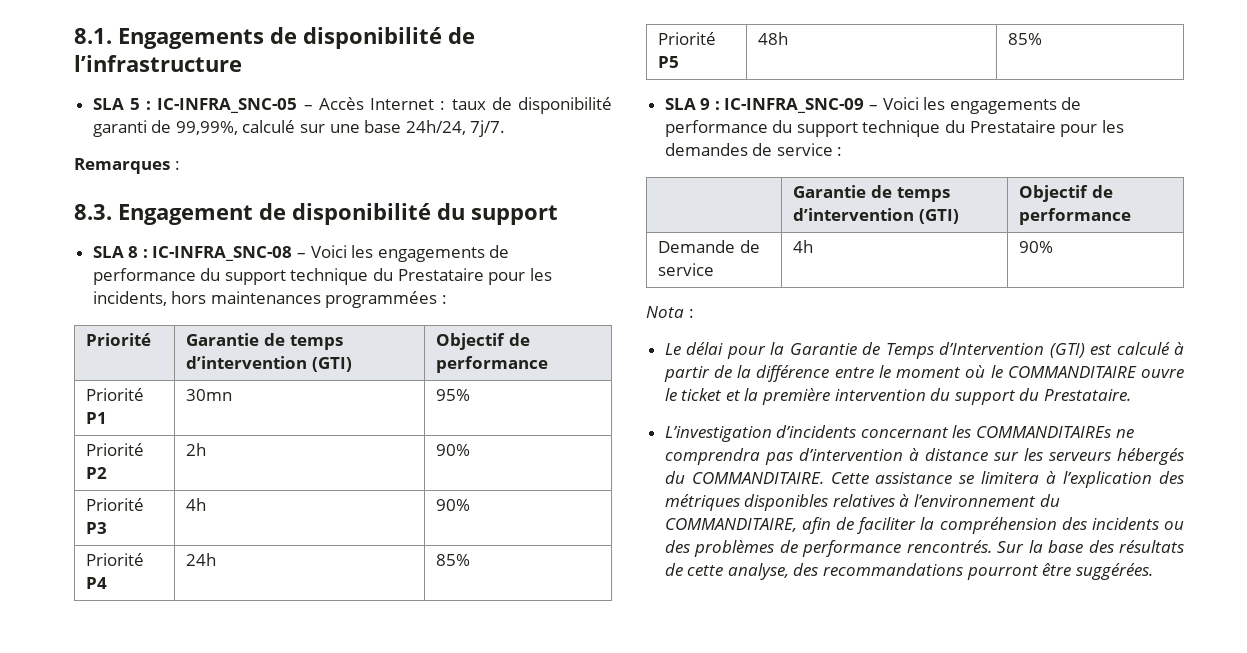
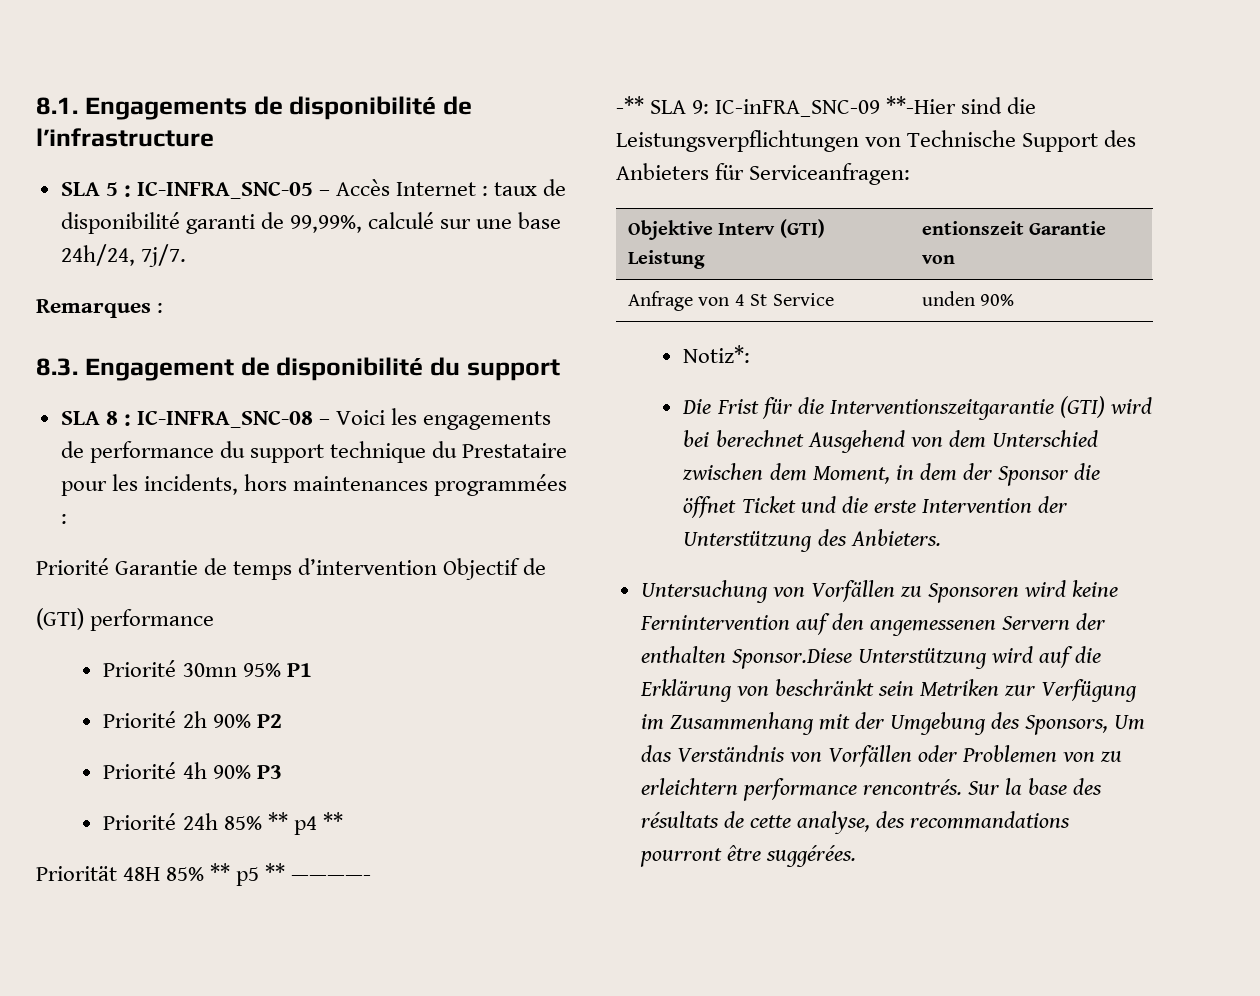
[86,333,152,346] [186,333,343,350] [186,356,353,372] [436,333,531,350] [436,356,549,373] [86,388,145,401] [86,412,108,424] [186,389,233,401] [436,389,471,401] [86,443,145,456] [86,467,108,479] [186,443,207,456] [436,444,471,456] [86,498,145,511] [86,522,108,534] [186,498,207,511] [436,499,471,511] [86,553,145,566] [86,577,108,589] [186,553,217,566] [436,554,471,566] [658,32,717,45] [658,56,680,68] [758,32,789,45] [1008,33,1043,45] [664,97,1082,114] [664,120,1124,137] [664,143,843,156] [793,185,950,202] [793,208,960,224] [1019,185,1114,202] [1019,208,1132,225] [658,240,761,253] [658,263,715,276] [793,240,814,253] [1019,241,1054,253] [646,306,694,318] [664,342,1184,359] [663,365,1184,382] [664,388,1132,405] [664,425,1134,442] [664,448,1184,465] [664,471,1184,488] [664,494,1060,511] [664,517,1184,534] [664,540,798,557] // Priorité | Garantie de temps d’intervention (GTI) | Objectif de performance // Priorité P1 | 30mn | 95% // Priorité P2 | 2h | 90% // Priorité P3 | 4h | 90% // Priorité P4 | 24h | 85% // Priorité P5 | 48h | 85% // SLA 9 : IC-INFRA_SNC-09 – Voici les engagements de performance du support technique du Prestataire pour les demandes de service : // | Garantie de temps d’intervention (GTI) | Objectif de performance // Demande de service | 4h | 90% // Nota : // Le délai pour la Garantie de Temps d’Intervention (GTI) est calculé à partir de la différence entre le moment où le COMMANDITAIRE ouvre le ticket et la première intervention du support du Prestataire. // L’investigation d’incidents concernant les COMMANDITAIREs ne comprendra pas d’intervention à distance sur les serveurs hébergés du COMMANDITAIRE. Cette assistance se limitera à l’explication des métriques disponibles relatives à l’environnement du COMMANDITAIRE, afin de faciliter la compréhension des incidents ou des problèmes de -> [36,558,547,580] [36,608,215,631] [103,660,312,677] [103,711,282,728] [103,762,282,779] [103,812,343,835] [36,863,372,886] [616,96,1037,117] [616,130,1137,152] [616,163,911,185] [627,219,825,240] [627,250,705,269] [921,221,1107,235] [921,255,955,264] [627,291,834,311] [921,291,1015,306] [683,345,751,363] [682,396,1152,420] [683,430,1098,453] [682,463,1101,486] [683,496,1068,518] [683,529,941,552] [640,580,1119,603] [639,613,1107,636] [640,646,1102,669] [639,679,1138,702] [640,712,1146,735] [640,745,1123,767] [640,778,738,795] // Priorité Garantie de temps d’intervention Objectif de // (GTI) performance // Priorité 30mn 95% P1 // Priorité 2h 90% P2 // Priorité 4h 90% P3 // Priorité 24h 85% ** p4 ** // Priorität 48H 85% ** p5 ** ————- // -** SLA 9: IC-inFRA_SNC-09 **-Hier sind die Leistungsverpflichtungen von Technische Support des Anbieters für Serviceanfragen: // Objektive Interv (GTI) Leistung | entionszeit Garantie von // Anfrage von 4 St Service | unden 90% // Notiz*: // Die Frist für die Interventionszeitgarantie (GTI) wird bei berechnet Ausgehend von dem Unterschied zwischen dem Moment, in dem der Sponsor die öffnet Ticket und die erste Intervention der Unterstützung des Anbieters. // Untersuchung von Vorfällen zu Sponsoren wird keine Fernintervention auf den angemessenen Servern der enthalten Sponsor.Diese Unterstützung wird auf die Erklärung von beschränkt sein Metriken zur Verfügung im Zusammenhang mit der Umgebung des Sponsors, Um das Verständnis von Vorfällen oder Problemen von zu erleichtern

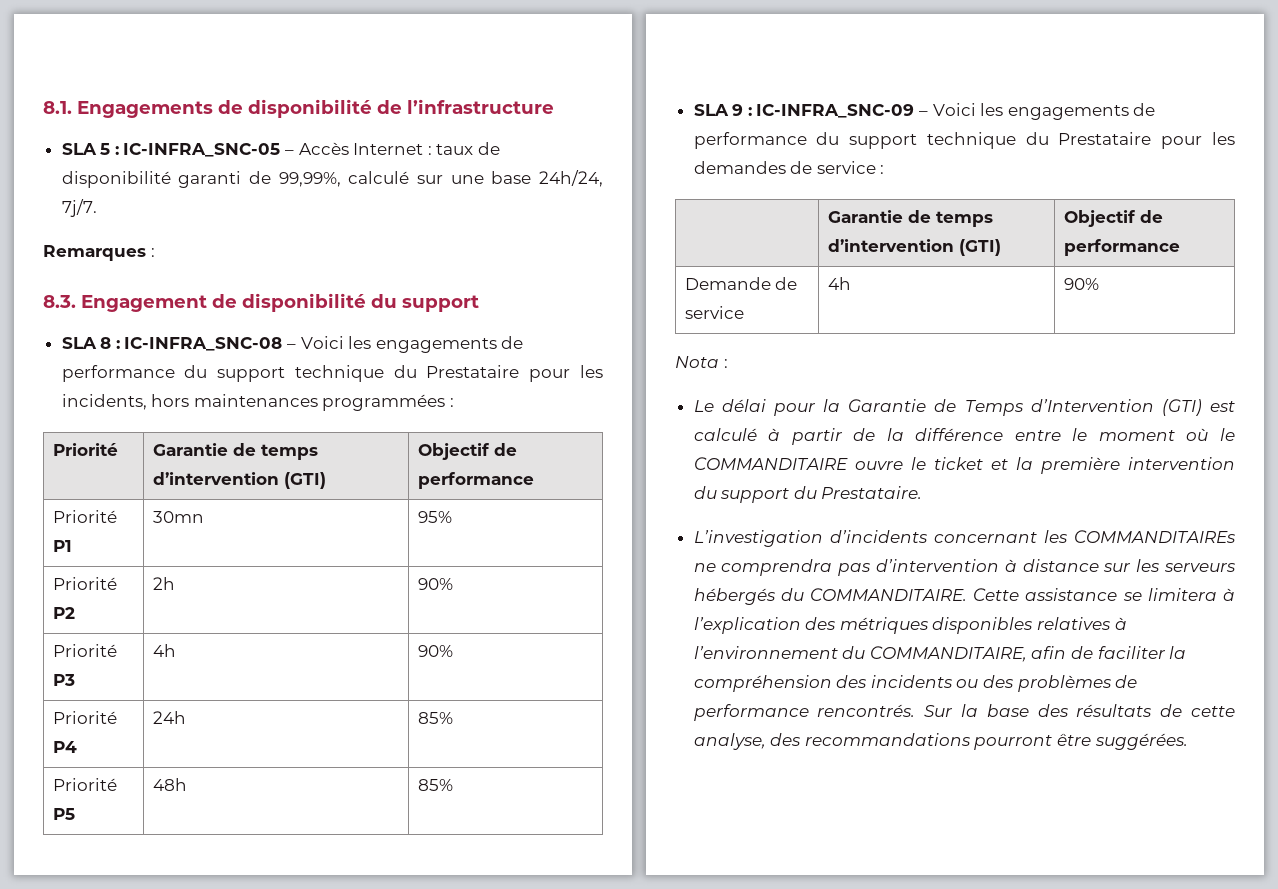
[36,558,547,580] [36,608,215,631] [103,660,312,677] [103,711,282,728] [103,762,282,779] [103,812,343,835] [36,863,372,886] [616,96,1037,117] [616,130,1137,152] [616,163,911,185] [627,219,825,240] [627,250,705,269] [921,221,1107,235] [921,255,955,264] [627,291,834,311] [921,291,1015,306] [683,345,751,363] [682,396,1152,420] [683,430,1098,453] [682,463,1101,486] [683,496,1068,518] [683,529,941,552] [640,580,1119,603] [639,613,1107,636] [640,646,1102,669] [639,679,1138,702] [640,712,1146,735] [640,745,1123,767] [640,778,738,795] // Priorité Garantie de temps d’intervention Objectif de // (GTI) performance // Priorité 30mn 95% P1 // Priorité 2h 90% P2 // Priorité 4h 90% P3 // Priorité 24h 85% ** p4 ** // Priorität 48H 85% ** p5 ** ————- // -** SLA 9: IC-inFRA_SNC-09 **-Hier sind die Leistungsverpflichtungen von Technische Support des Anbieters für Serviceanfragen: // Objektive Interv (GTI) Leistung | entionszeit Garantie von // Anfrage von 4 St Service | unden 90% // Notiz*: // Die Frist für die Interventionszeitgarantie (GTI) wird bei berechnet Ausgehend von dem Unterschied zwischen dem Moment, in dem der Sponsor die öffnet Ticket und die erste Intervention der Unterstützung des Anbieters. // Untersuchung von Vorfällen zu Sponsoren wird keine Fernintervention auf den angemessenen Servern der enthalten Sponsor.Diese Unterstützung wird auf die Erklärung von beschränkt sein Metriken zur Verfügung im Zusammenhang mit der Umgebung des Sponsors, Um das Verständnis von Vorfällen oder Problemen von zu erleichtern -> [52,443,118,456] [152,443,318,460] [152,472,326,489] [417,443,517,460] [417,472,534,489] [52,510,117,523] [52,540,72,552] [152,511,204,523] [417,511,452,523] [52,577,117,590] [52,607,75,619] [152,577,175,590] [417,578,453,590] [52,644,117,657] [52,674,75,686] [152,644,176,657] [417,645,453,657] [52,711,117,724] [52,741,77,753] [152,711,186,724] [417,712,453,724] [52,778,117,791] [52,808,75,820] [152,778,187,791] [417,779,453,791] [693,103,1156,120] [693,132,1235,149] [693,161,885,174] [827,210,993,227] [827,239,1001,256] [1063,210,1163,227] [1063,239,1180,256] [684,277,798,290] [684,306,744,319] [827,277,851,290] [1063,278,1099,290] [675,356,728,368] [693,399,1235,416] [693,428,1235,445] [693,457,1235,474] [693,486,923,503] [693,530,1235,547] [693,559,1235,576] [693,588,1235,605] [693,617,1127,634] [693,646,1187,662] [693,675,1138,692] // Priorité | Garantie de temps d’intervention (GTI) | Objectif de performance // Priorité P1 | 30mn | 95% // Priorité P2 | 2h | 90% // Priorité P3 | 4h | 90% // Priorité P4 | 24h | 85% // Priorité P5 | 48h | 85% // SLA 9 : IC-INFRA_SNC-09 – Voici les engagements de performance du support technique du Prestataire pour les demandes de service : // | Garantie de temps d’intervention (GTI) | Objectif de performance // Demande de service | 4h | 90% // Nota : // Le délai pour la Garantie de Temps d’Intervention (GTI) est calculé à partir de la différence entre le moment où le COMMANDITAIRE ouvre le ticket et la première intervention du support du Prestataire. // L’investigation d’incidents concernant les COMMANDITAIREs ne comprendra pas d’intervention à distance sur les serveurs hébergés du COMMANDITAIRE. Cette assistance se limitera à l’explication des métriques disponibles relatives à l’environnement du COMMANDITAIRE, afin de faciliter la compréhension des incidents ou des problèmes de

